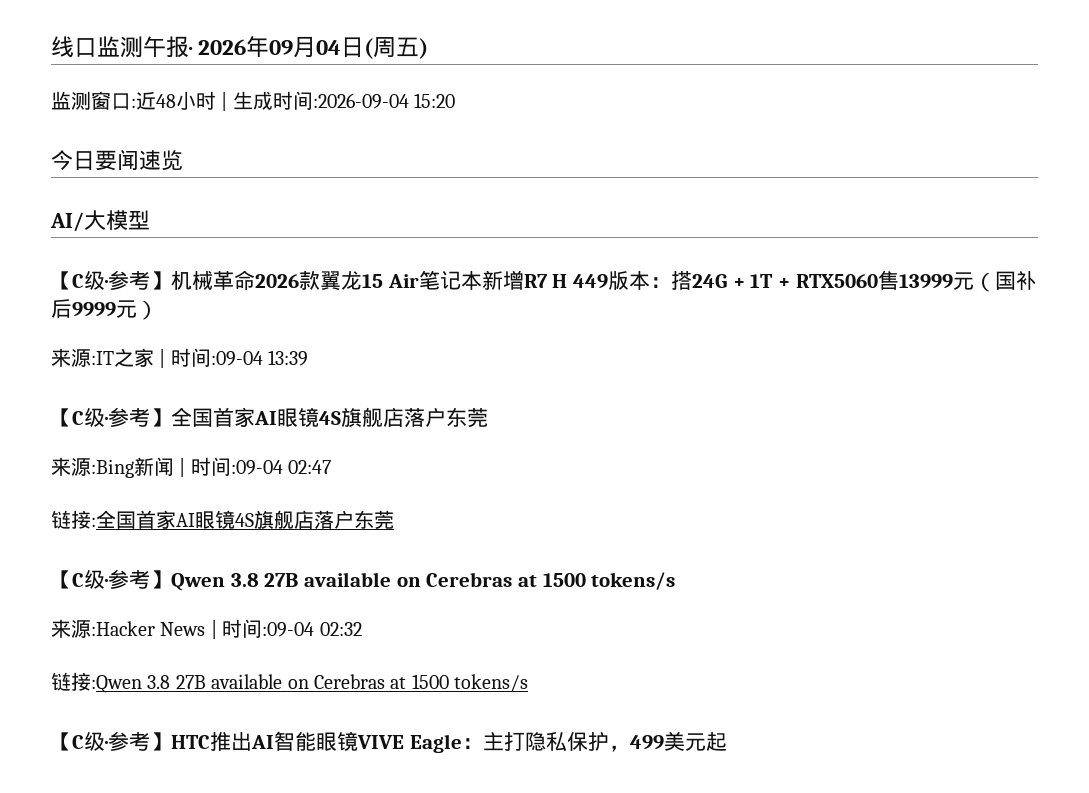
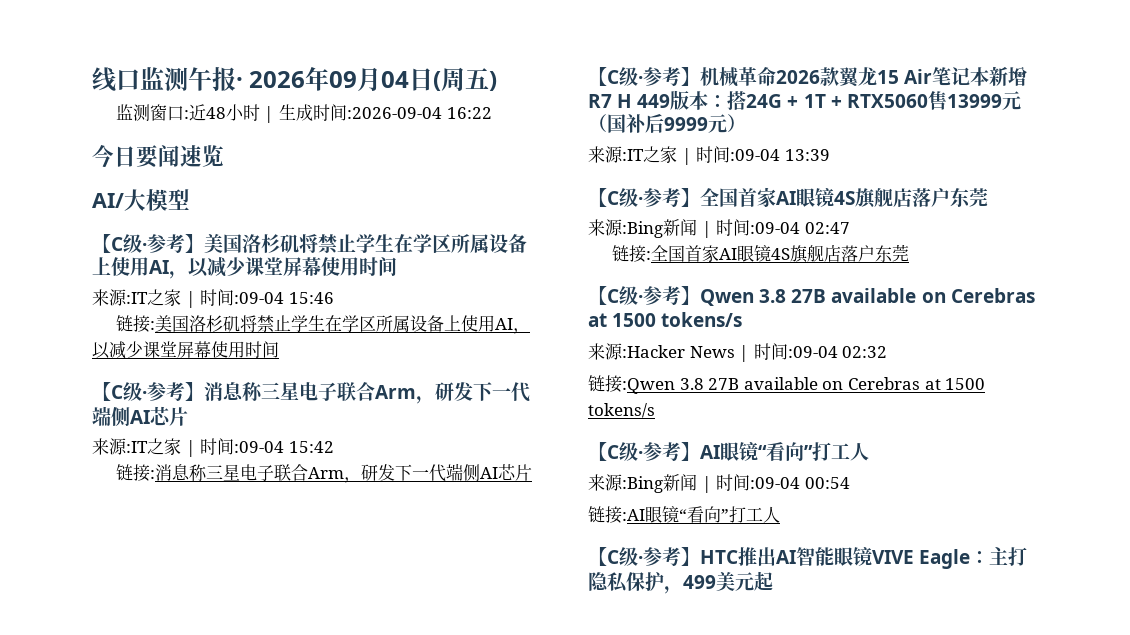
[414,93,456,108] 15:20 -> [446,107,492,119] 16:22
(150, 220) none -> [92,233,527,254] [92,257,397,279] [92,289,334,308] [115,315,530,334] [92,341,279,359] [92,382,530,404] [92,406,188,426] [92,438,334,457] [115,463,532,483] // 【C级·参考】美国洛杉矶将禁止学生在学区所属设备上使用AI，以减少课堂屏幕使用时间 // 来源:IT之家 | 时间:09-04 15:46 // 链接:美国洛杉矶将禁止学生在学区所属设备上使用AI，以减少课堂屏幕使用时间 // 【C级·参考】消息称三星电子联合Arm，研发下一代端侧AI芯片 // 来源:IT之家 | 时间:09-04 15:42 // 链接:消息称三星电子联合Arm，研发下一代端侧AI芯片
(529, 683) none -> [588,442,869,461] [588,474,850,493] [588,505,780,524] // 【C级·参考】AI眼镜“看向”打工人 // 来源:Bing新闻 | 时间:09-04 00:54 // 链接:AI眼镜“看向”打工人

